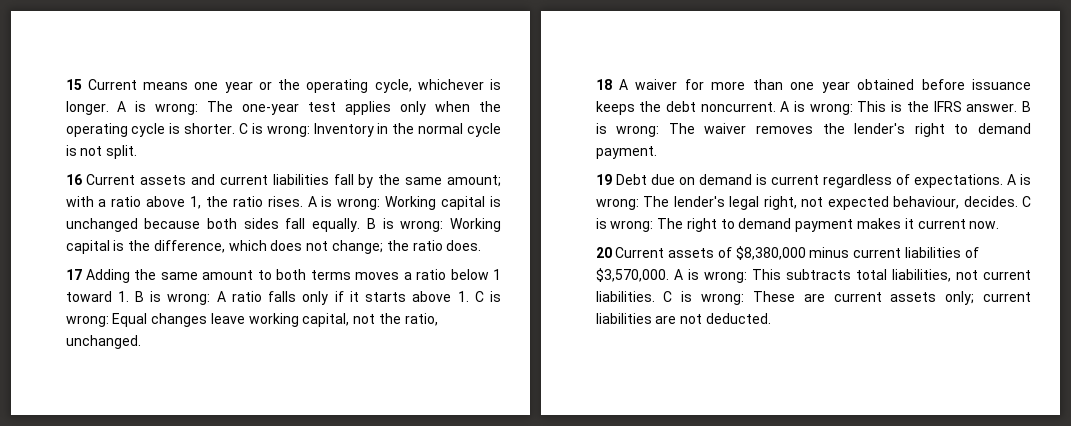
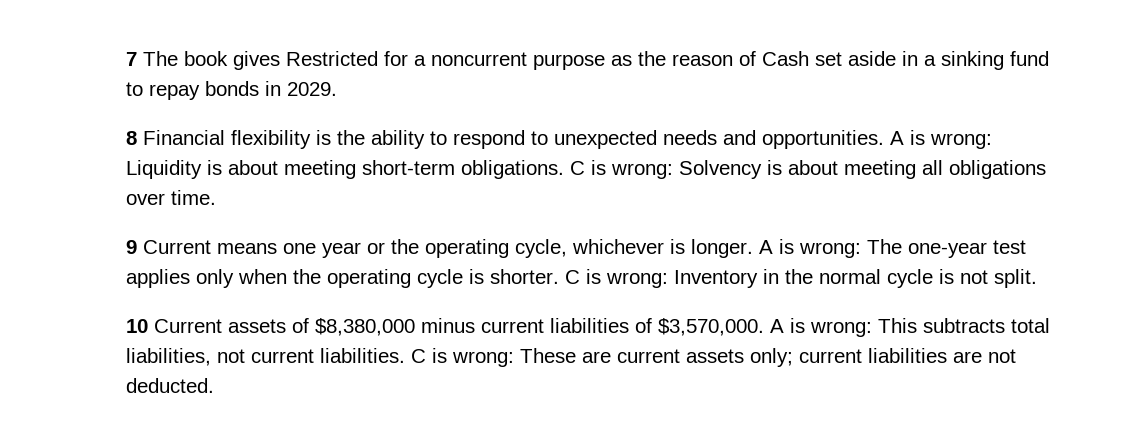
[65,79,82,90] 15 -> [125,51,1049,70] [125,81,337,100] [125,130,992,149] [125,160,1046,179] [125,190,216,205] [125,240,137,254] 7 The book gives Restricted for a noncurrent purpose as the reason of Cash set aside in a sinking fund to repay bonds in 2029. // 8 Financial flexibility is the ability to respond to unexpected needs and opportunities. A is wrong: Liquidity is about meeting short-term obligations. C is wrong: Solvency is about meeting all obligations over time. // 9
[65,174,501,188] [65,196,502,210] [65,218,501,232] [65,240,482,254] [65,269,502,283] [65,291,501,305] [65,313,438,327] [65,335,141,349] [595,79,1031,93] [595,101,1031,115] [595,123,1031,137] [595,146,657,159] [595,174,1031,188] [595,196,1031,210] [595,218,1000,232] [595,247,612,258] 16 Current assets and current liabilities fall by the same amount; with a ratio above 1, the ratio rises. A is wrong: Working capital is unchanged because both sides fall equally. B is wrong: Working capital is the difference, which does not change; the ratio does. // 17 Adding the same amount to both terms moves a ratio below 1 toward 1. B is wrong: A ratio falls only if it starts above 1. C is wrong: Equal changes leave working capital, not the ratio, unchanged. // 18 A waiver for more than one year obtained before issuance keeps the debt noncurrent. A is wrong: This is the IFRS answer. B is wrong: The waiver removes the lender's right to demand payment. // 19 Debt due on demand is current regardless of expectations. A is wrong: The lender's legal right, not expected behaviour, decides. C is wrong: The right to demand payment makes it current now. // 20 -> [125,319,148,333] 10

